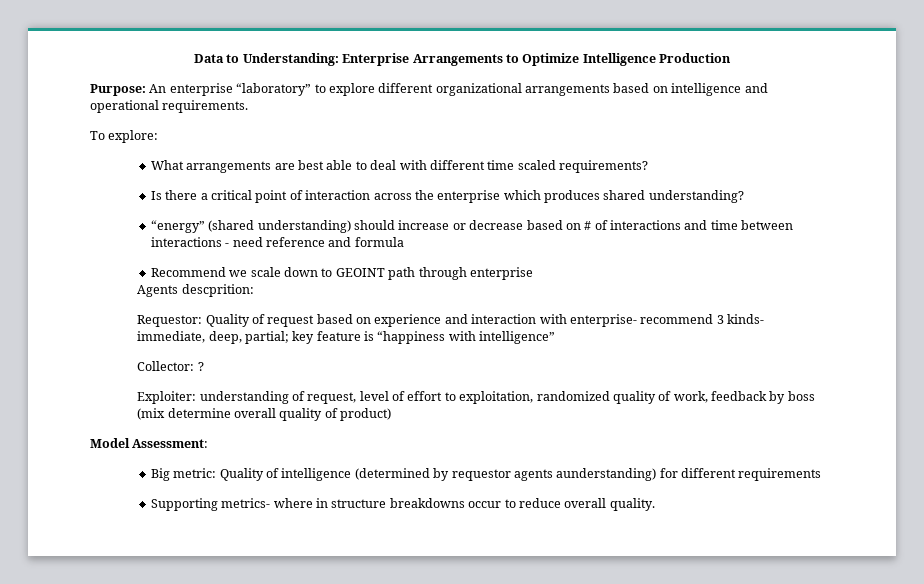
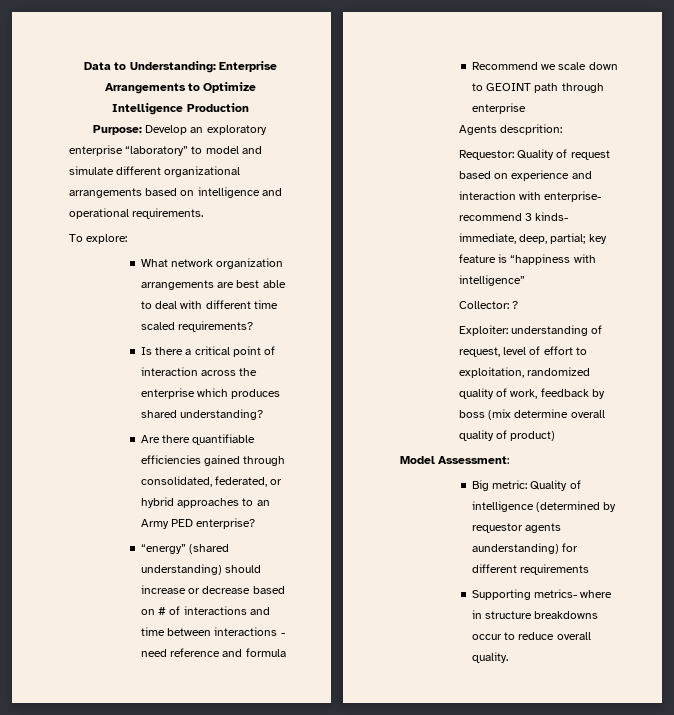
[149,83,375,96] An enterprise “laboratory” to explore -> [145,125,267,135] [69,145,262,156] [69,166,114,175] Develop an exploratory enterprise “laboratory” to model and simulate
(184, 165) none -> [171,258,284,269] network organization
(744, 196) none -> [140,434,256,445] [140,455,286,466] [140,476,283,487] [140,497,270,508] [140,518,256,529] // Are there quantifiable efficiencies gained through consolidated, federated, or hybrid approaches to an Army PED enterprise?

